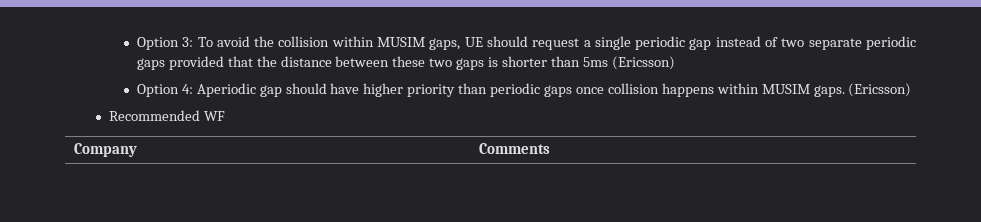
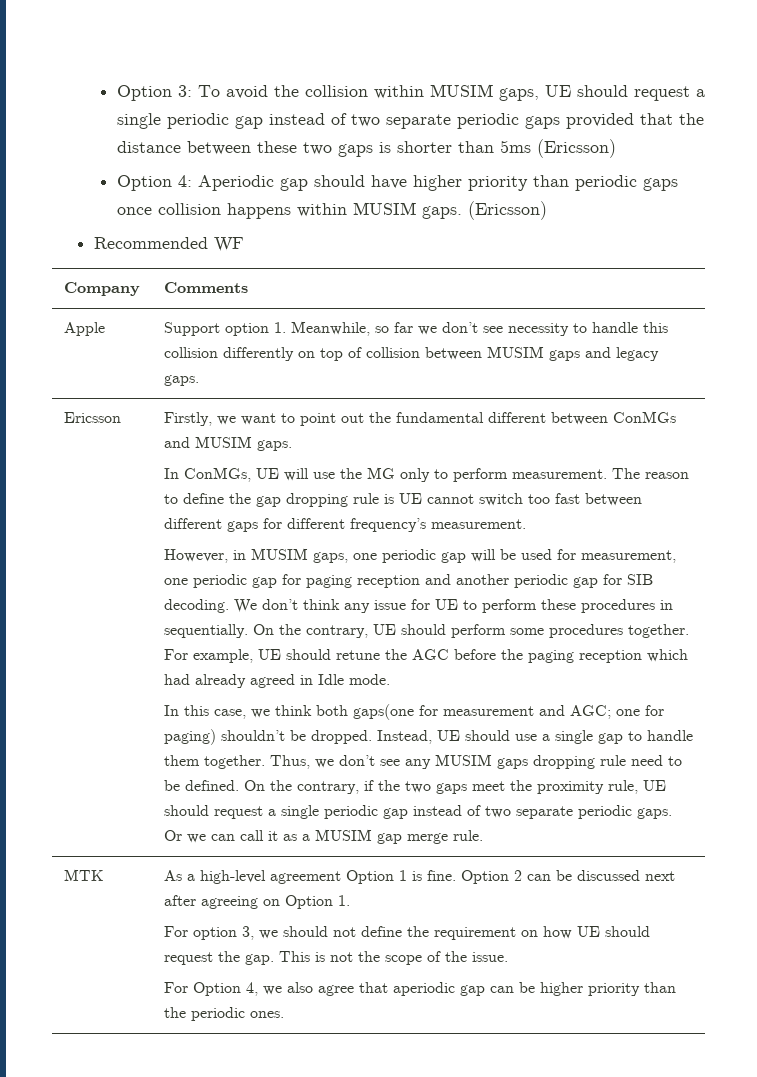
(550, 148) none -> [63,322,105,336] [163,321,668,336] [163,346,659,361] [163,375,199,386] [63,412,121,423] [163,411,676,426] [163,436,292,451] [163,467,689,482] [163,493,642,507] [163,518,526,532] [163,548,676,563] [163,574,653,588] [163,599,673,613] [163,624,689,638] [163,649,688,663] [163,674,390,688] [163,704,664,720] [163,729,693,745] [163,754,682,769] [163,780,666,794] [163,805,672,819] [163,829,483,844] [63,869,103,881] [163,870,675,884] [163,895,350,909] [163,926,650,940] [163,951,508,965] [163,982,676,996] [163,1007,284,1021] // Apple | Support option 1. Meanwhile, so far we don’t see necessity to handle this collision differently on top of collision between MUSIM gaps and legacy gaps. // Ericsson | Firstly, we want to point out the fundamental different between ConMGs and MUSIM gaps. // In ConMGs, UE will use the MG only to perform measurement. The reason to define the gap dropping rule is UE cannot switch too fast between different gaps for different frequency’s measurement. // However, in MUSIM gaps, one periodic gap will be used for measurement, one periodic gap for paging reception and another periodic gap for SIB decoding. We don’t think any issue for UE to perform these procedures in sequentially. On the contrary, UE should perform some procedures together. For example, UE should retune the AGC before the paging reception which had already agreed in Idle mode. // In this case, we think both gaps(one for measurement and AGC; one for paging) shouldn’t be dropped. Instead, UE should use a single gap to handle them together. Thus, we don’t see any MUSIM gaps dropping rule need to be defined. On the contrary, if the two gaps meet the proximity rule, UE should request a single periodic gap instead of two separate periodic gaps. Or we can call it as a MUSIM gap merge rule. // MTK | As a high-level agreement Option 1 is fine. Option 2 can be discussed next after agreeing on Option 1. // For option 3, we should not define the requirement on how UE should request the gap. This is not the scope of the issue. // For Option 4, we also agree that aperiodic gap can be higher priority than the periodic ones.

